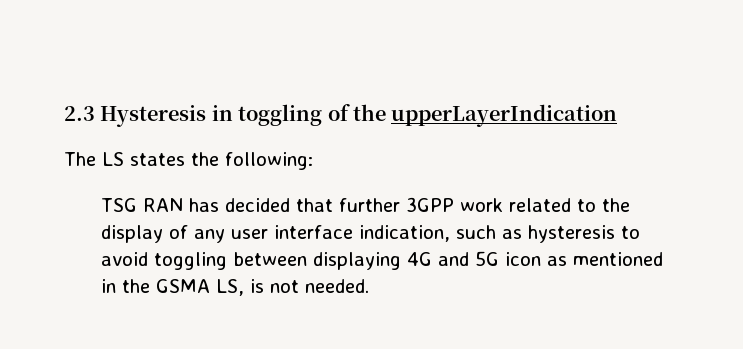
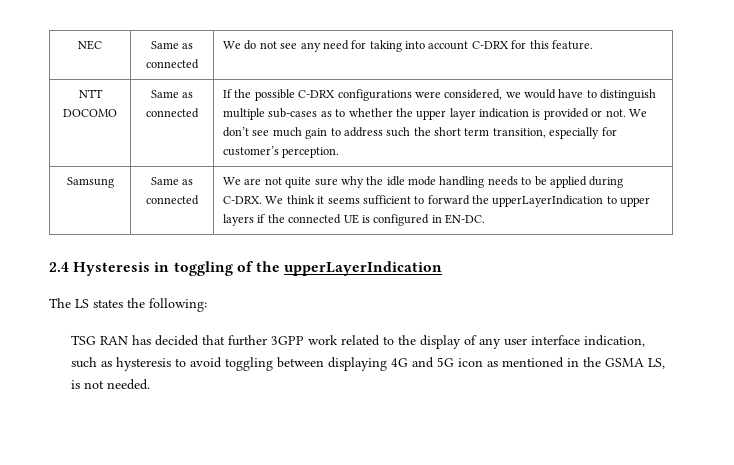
[64,106,95,121] 2.3 -> [78,40,102,50] [150,41,194,49] [146,59,199,69] [223,40,593,52] [78,89,103,98] [63,109,117,117] [150,90,194,98] [146,108,199,118] [223,89,657,101] [223,108,647,120] [223,127,617,139] [223,146,340,158] [66,177,114,188] [150,177,194,185] [146,195,199,205] [223,176,624,188] [223,195,651,207] [223,214,486,226] [49,262,69,272] NEC | Same as connected | We do not see any need for taking into account C-DRX for this feature. // NTT DOCOMO | Same as connected | If the possible C-DRX configurations were considered, we would have to distinguish multiple sub-cases as to whether the upper layer indication is provided or not. We don’t see much gain to address such the short term transition, especially for customer’s perception. // Samsung | Same as connected | We are not quite sure why the idle mode handling needs to be applied during C-DRX. We think it seems sufficient to forward the upperLayerIndication to upper layers if the connected UE is configured in EN-DC. // 2.4

